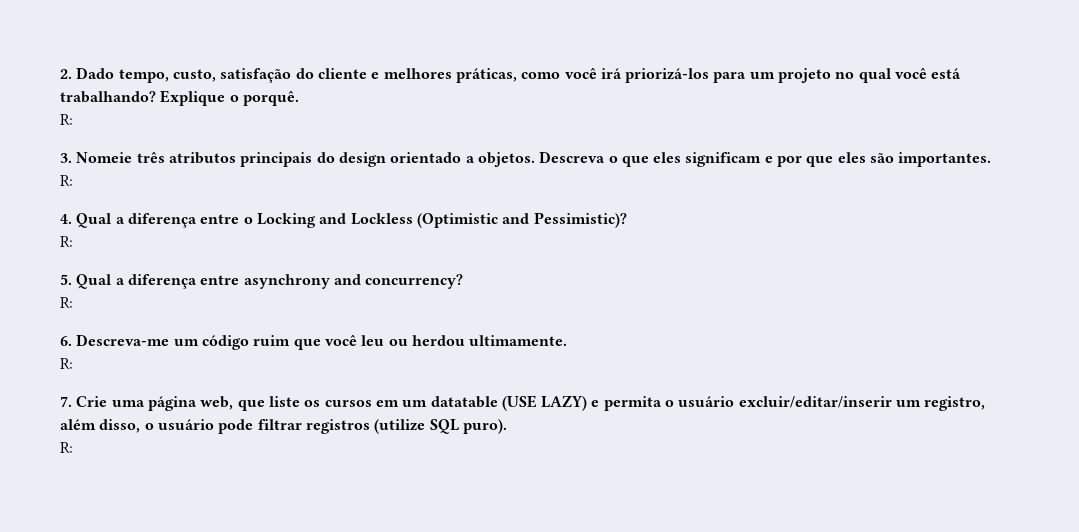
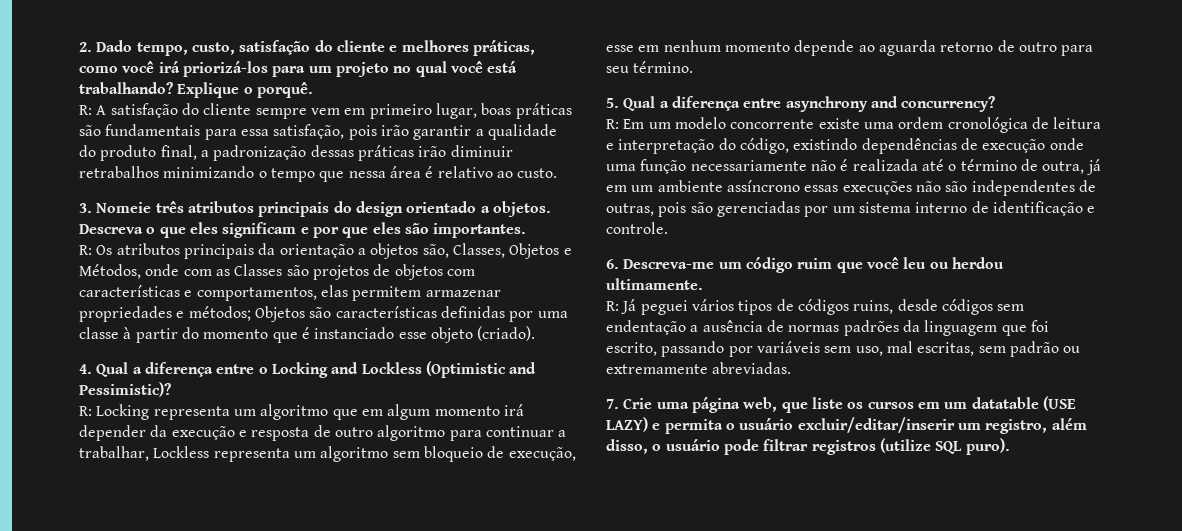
(73, 119) none -> [96,103,572,119] [79,124,557,140] [79,145,513,161] [79,166,558,182] A satisfação do cliente sempre vem em primeiro lugar, boas práticas são fundamentais para essa satisfação, pois irão garantir a qualidade do produto final, a padronização dessas práticas irão diminuir retrabalhos minimizando o tempo que nessa área é relativo ao custo.
(73, 180) none -> [96,243,572,259] [79,264,475,280] [79,285,501,301] [79,306,568,322] [79,326,536,343] Os atributos principais da orientação a objetos são, Classes, Objetos e Métodos, onde com as Classes são projetos de objetos com características e comportamentos, elas permitem armazenar propriedades e métodos; Objetos são características definidas por uma classe à partir do momento que é instanciado esse objeto (criado).
(73, 241) none -> [96,404,524,420] [79,425,567,441] [79,446,576,462] [606,40,1094,56] [606,61,694,73] Locking representa um algoritmo que em algum momento irá depender da execução e resposta de outro algoritmo para continuar a trabalhar, Lockless representa um algoritmo sem bloqueio de execução, esse em nenhum momento depende ao aguarda retorno de outro para seu término.
(73, 302) none -> [623,117,1102,133] [606,138,1084,154] [606,159,1101,175] [606,180,1096,196] [606,201,1096,217] [606,222,668,234] Em um modelo concorrente existe uma ordem cronológica de leitura e interpretação do código, existindo dependências de execução onde uma função necessariamente não é realizada até o término de outra, já em um ambiente assíncrono essas execuções não são independentes de outras, pois são gerenciadas por um sistema interno de identificação e controle.
(73, 363) none -> [621,299,1025,315] [606,320,1049,336] [606,341,1081,357] [606,362,792,374] Já peguei vários tipos de códigos ruins, desde códigos sem endentação a ausência de normas padrões da linguagem que foi escrito, passando por variáveis sem uso, mal escritas, sem padrão ou extremamente abreviadas.
[60,442,73,453] // R: -> (1010, 446) none

